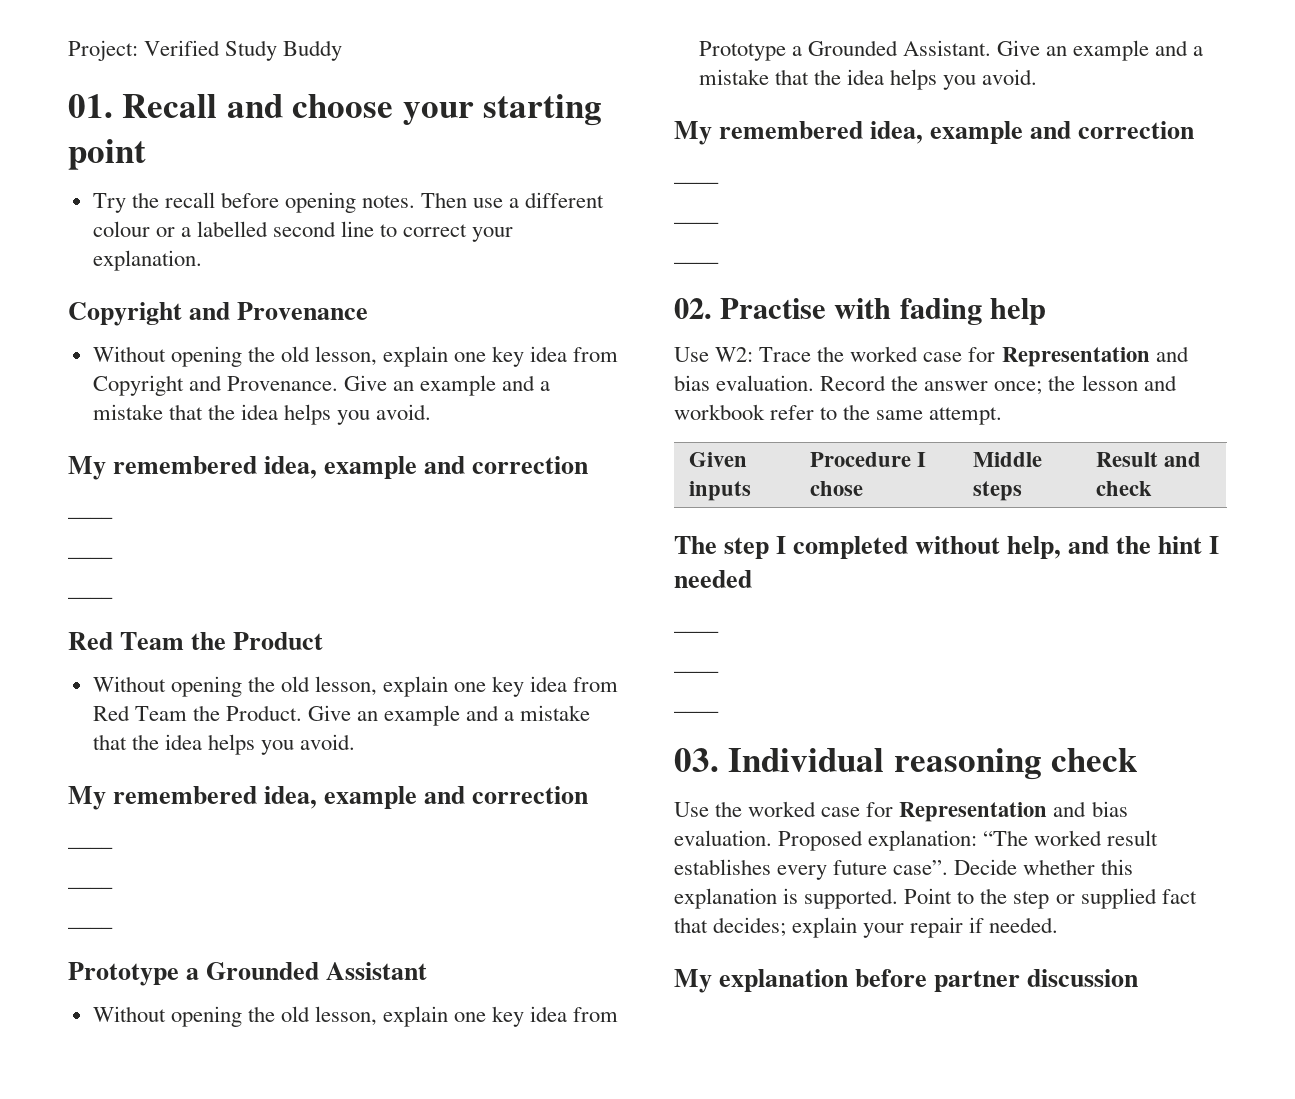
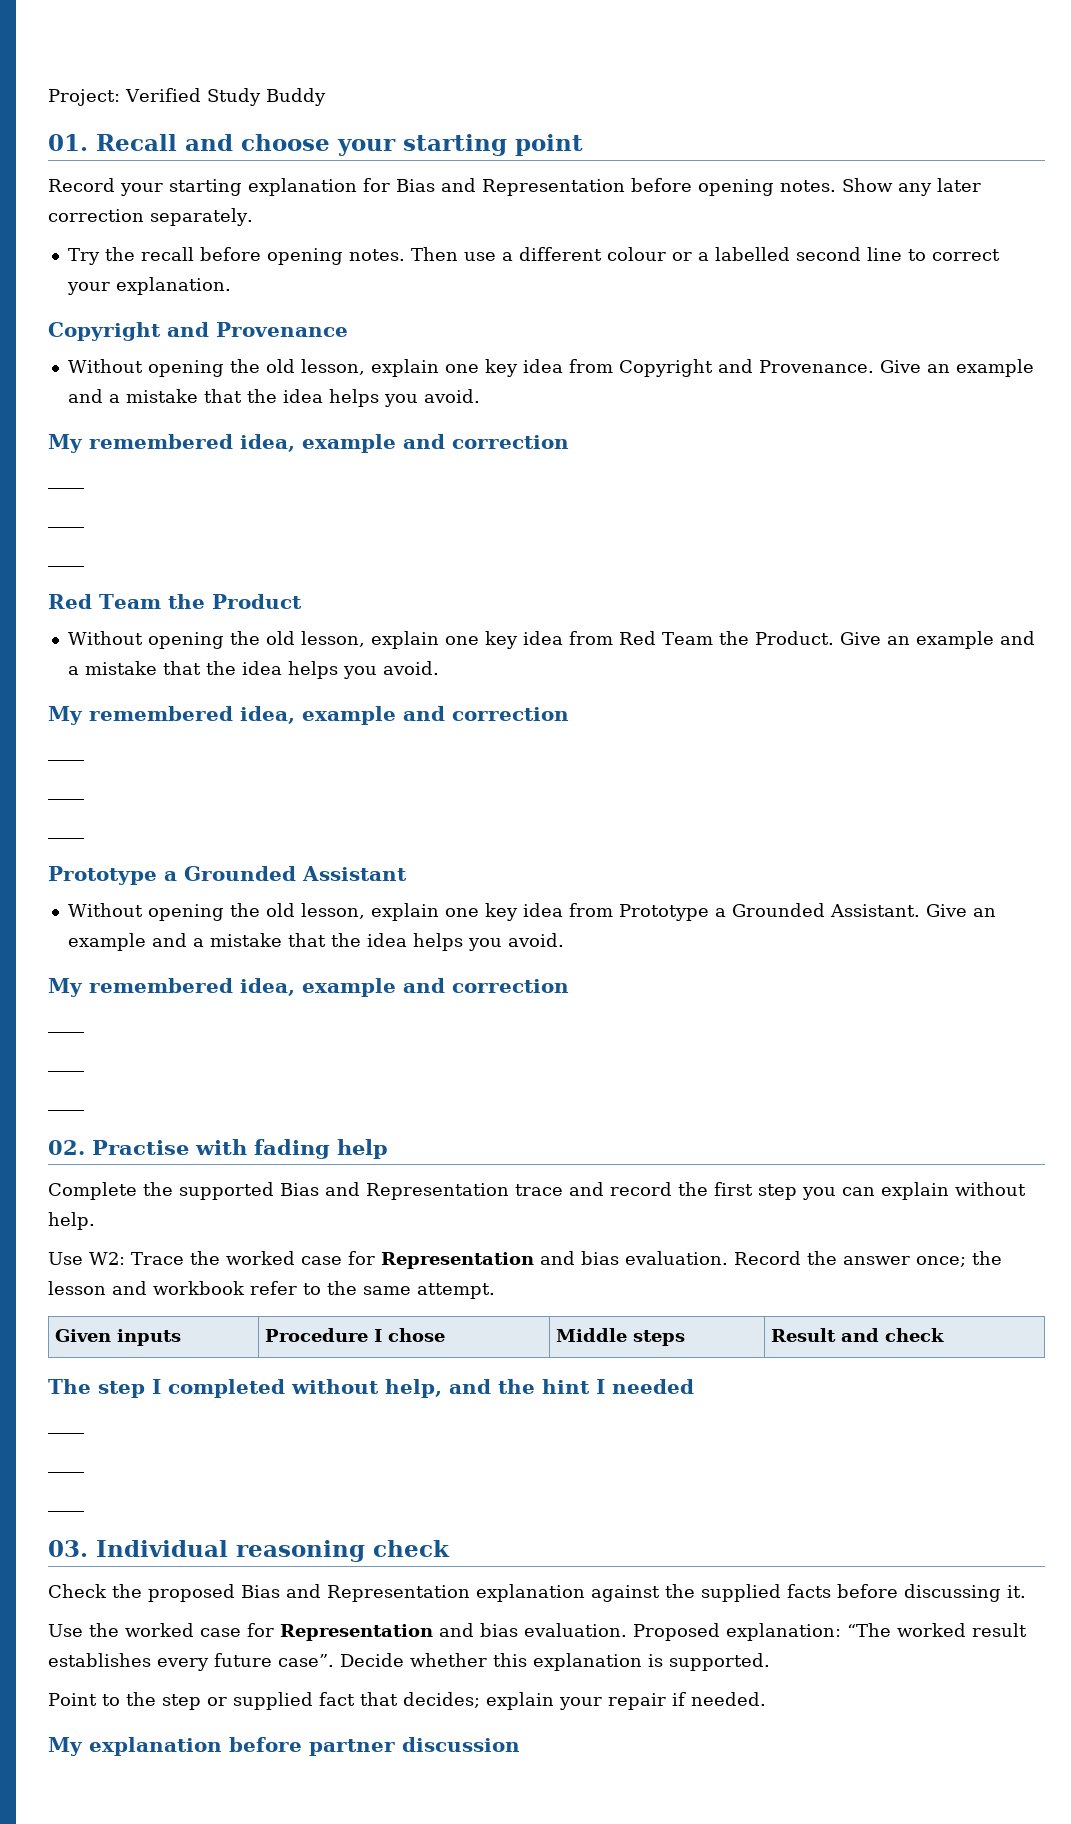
(146, 154) none -> [48,178,981,196] [48,208,253,226] // Record your starting explanation for Bias and Representation before opening notes. Show any later correction separately.
(1046, 311) none -> [48,1182,1026,1200] [48,1212,95,1230] // Complete the supported Bias and Representation trace and record the first step you can explain without help.
(1138, 760) none -> [48,1584,1026,1602] // Check the proposed Bias and Representation explanation against the supplied facts before discussing it.
(899, 898) none -> (770, 1662) //

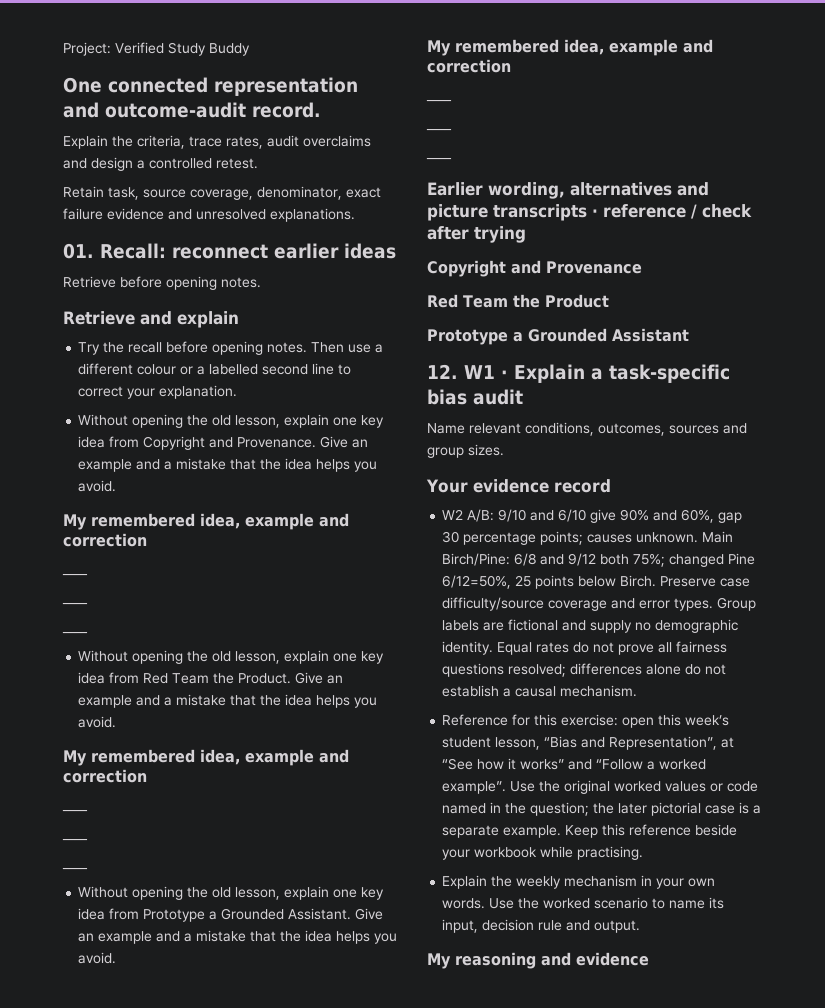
[48,134,583,156] [48,178,981,196] [48,208,253,226] 01. Recall and choose your starting point // Record your starting explanation for Bias and Representation before opening notes. Show any later correction separately. -> [63,77,358,96] [63,102,321,118] [63,135,371,149] [63,157,258,171] [63,186,381,200] [63,208,355,222] [63,243,396,259] [63,276,261,290] [63,311,239,328] One connected representation and outcome-audit record. // Explain the criteria, trace rates, audit overclaims and design a controlled retest. // Retain task, source coverage, denominator, exact failure evidence and unresolved explanations. // 01. Recall: reconnect earlier ideas // Retrieve before opening notes. // Retrieve and explain
[48,322,348,341] // Copyright and Provenance -> (238, 392) none
[48,594,302,609] // Red Team the Product -> (88, 633) none
[48,866,407,885] // Prototype a Grounded Assistant -> (88, 869) none
[48,1139,388,1159] [48,1182,1026,1200] [48,1212,95,1230] [48,1251,1002,1269] [48,1281,495,1299] [55,1329,182,1346] [265,1328,446,1342] [556,1328,686,1346] [771,1328,945,1342] [48,1379,694,1398] [48,1430,84,1434] [48,1469,84,1473] [48,1508,84,1512] [48,1540,450,1562] [48,1584,1026,1602] [48,1623,1027,1641] [48,1653,770,1671] [48,1692,766,1710] [48,1737,520,1756] 02. Practise with fading help // Complete the supported Bias and Representation trace and record the first step you can explain without help. // Use W2: Trace the worked case for Representation and bias evaluation. Record the answer once; the lesson and workbook refer to the same attempt. // Given inputs | Procedure I chose | Middle steps | Result and check // The step I completed without help, and the hint I needed // ____ // ____ // ____ // 03. Individual reasoning check // Check the proposed Bias and Representation explanation against the supplied facts before discussing it. // Use the worked case for Representation and bias evaluation. Proposed explanation: “The worked result establishes every future case”. Decide whether this explanation is supported. // Point to the step or supplied fact that decides; explain your repair if needed. // My explanation before partner discussion -> [427,182,709,199] [427,204,752,221] [427,226,526,243] [427,260,642,277] [427,294,609,308] [427,328,689,345] [427,364,730,383] [427,389,523,405] [427,422,747,436] [427,444,504,458] [426,479,611,493] [442,509,743,523] [442,531,734,545] [442,553,756,567] [442,575,751,589] [442,597,757,611] [442,619,739,633] [442,641,728,655] [442,663,727,677] [442,685,638,697] [442,714,730,728] [442,736,735,750] [442,758,707,770] [442,780,759,794] [442,802,762,816] [442,824,738,838] [442,846,644,860] [442,875,716,889] [442,897,725,909] [442,919,641,933] [427,952,649,969] Earlier wording, alternatives and picture transcripts · reference / check after trying // Copyright and Provenance // Red Team the Product // Prototype a Grounded Assistant // 12. W1 · Explain a task-specific bias audit // Name relevant conditions, outcomes, sources and group sizes. // Your evidence record // W2 A/B: 9/10 and 6/10 give 90% and 60%, gap 30 percentage points; causes unknown. Main Birch/Pine: 6/8 and 9/12 both 75%; changed Pine 6/12=50%, 25 points below Birch. Preserve case difficulty/source coverage and error types. Group labels are fictional and supply no demographic identity. Equal rates do not prove all fairness questions resolved; differences alone do not establish a causal mechanism. // Reference for this exercise: open this week’s student lesson, “Bias and Representation”, at “See how it works” and “Follow a worked example”. Use the original worked values or code named in the question; the later pictorial case is a separate example. Keep this reference beside your workbook while practising. // Explain the weekly mechanism in your own words. Use the worked scenario to name its input, decision rule and output. // My reasoning and evidence

